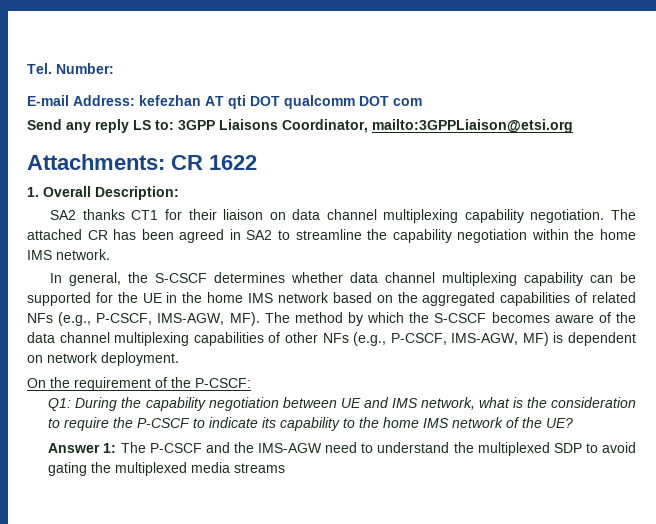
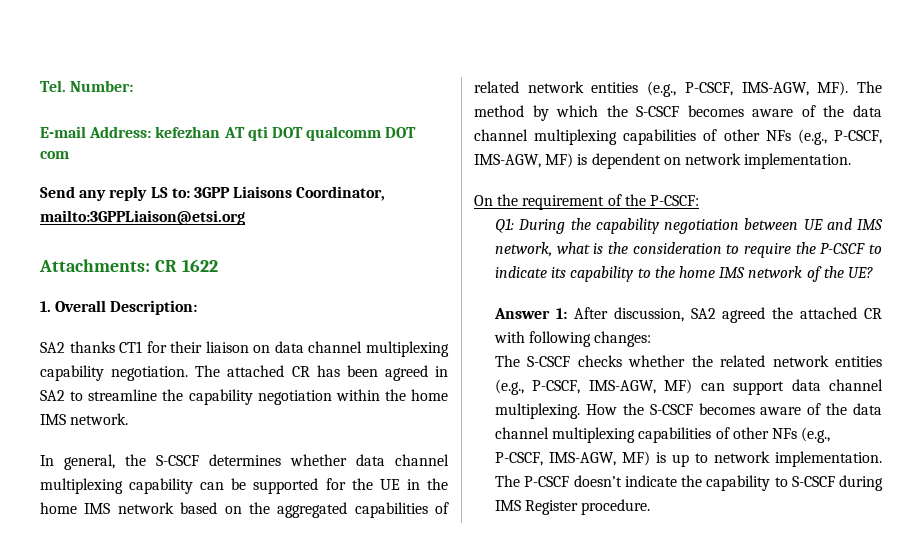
[27,313,53,323] NFs -> [527,81,639,93] network entities
[101,352,179,366] deployment. -> [744,153,852,169] implementation.
[120,442,637,456] [48,462,286,476] The P-CSCF and the IMS-AGW need to understand the multiplexed SDP to avoid gating the multiplexed media streams -> [573,307,882,323] [494,331,652,347] [495,355,882,367] [495,379,883,395] [495,403,882,419] [495,427,831,443] [495,451,882,467] [495,475,883,491] [495,499,651,515] After discussion, SA2 agreed the attached CR with following changes: // The S-CSCF checks whether the related network entities (e.g., P-CSCF, IMS-AGW, MF) can support data channel multiplexing. How the S-CSCF becomes aware of the data channel multiplexing capabilities of other NFs (e.g., P-CSCF, IMS-AGW, MF) is up to network implementation. The P-CSCF doesn’t indicate the capability to S-CSCF during IMS Register procedure.

